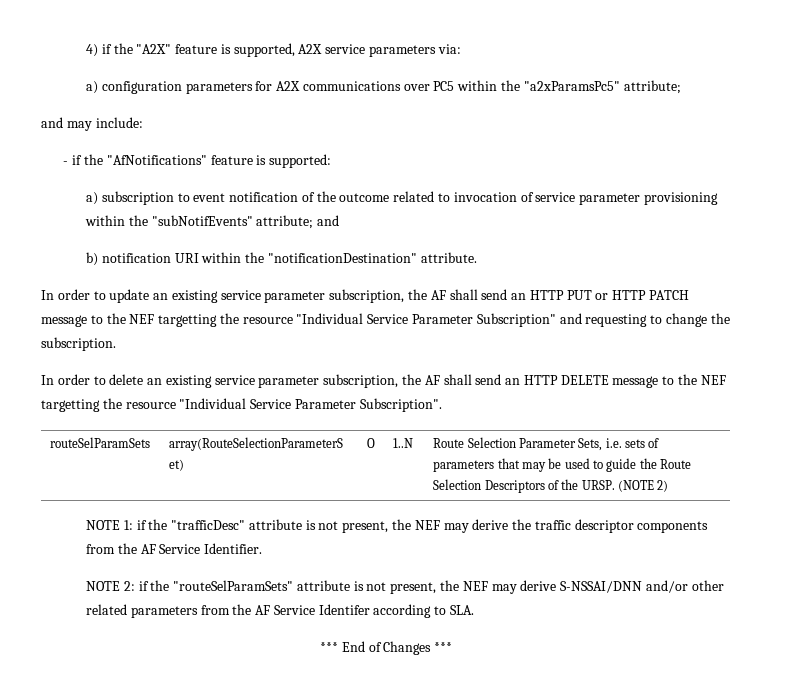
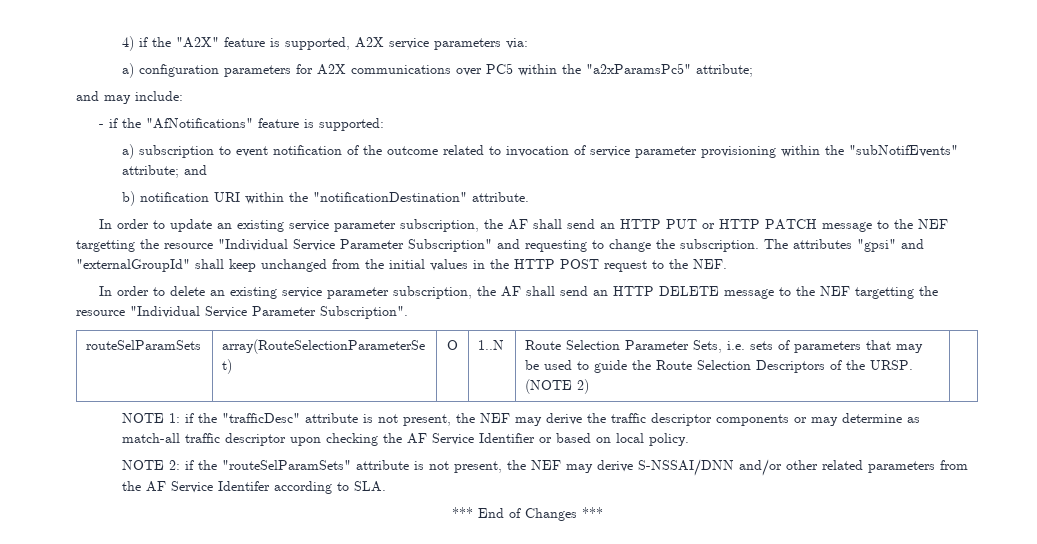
(116, 344) none -> [764,239,924,252] [76,259,727,272] The attributes "gpsi" and "externalGroupId" shall keep unchanged from the initial values in the HTTP POST request to the NEF.
[85,543,263,554] from the AF Service Identifier. -> [794,413,921,426] [122,433,690,446] or may determine as match-all traffic descriptor upon checking the AF Service Identifier or based on local policy.

